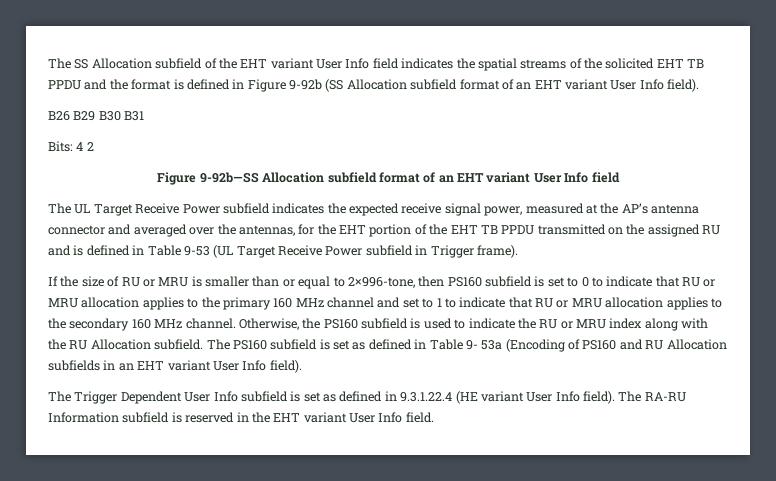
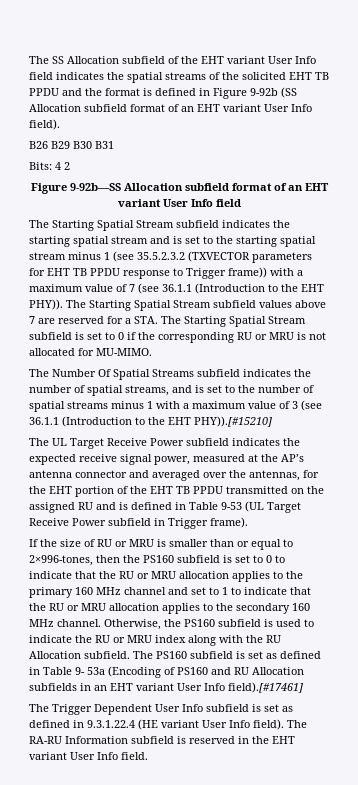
(620, 177) none -> [29,220,290,231] [29,236,316,247] [29,251,312,263] [29,267,303,279] [29,283,324,294] [29,299,326,311] [29,316,306,327] [29,332,326,343] [29,348,152,356] [29,369,311,380] [29,385,314,396] [29,400,322,412] [29,416,272,427] // The Starting Spatial Stream subfield indicates the starting spatial stream and is set to the starting spatial stream minus 1 (see 35.5.2.3.2 (TXVECTOR parameters for EHT TB PPDU response to Trigger frame)) with a maximum value of 7 (see 36.1.1 (Introduction to the EHT PHY)). The Starting Spatial Stream subfield values above 7 are reserved for a STA. The Starting Spatial Stream subfield is set to 0 if the corresponding RU or MRU is not allocated for MU-MIMO. // The Number Of Spatial Streams subfield indicates the number of spatial streams, and is set to the number of spatial streams minus 1 with a maximum value of 3 (see 36.1.1 (Introduction to the EHT PHY)).[#15210]
[347,276,445,288] 2×996-tone, then -> [29,555,140,566] 2×996-tones, then the
(680, 281) none -> [99,571,116,579] the
(533, 302) none -> [29,603,46,611] the
[269,360,302,373] field). -> [228,682,303,693] field).[#17461]

